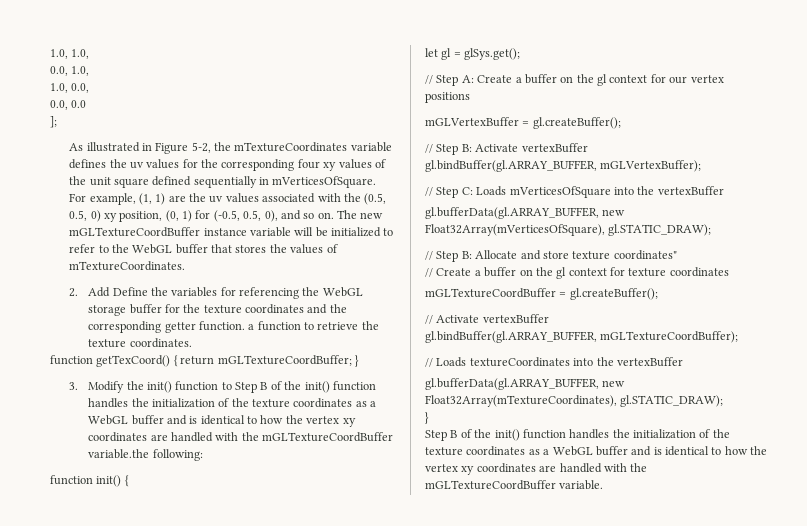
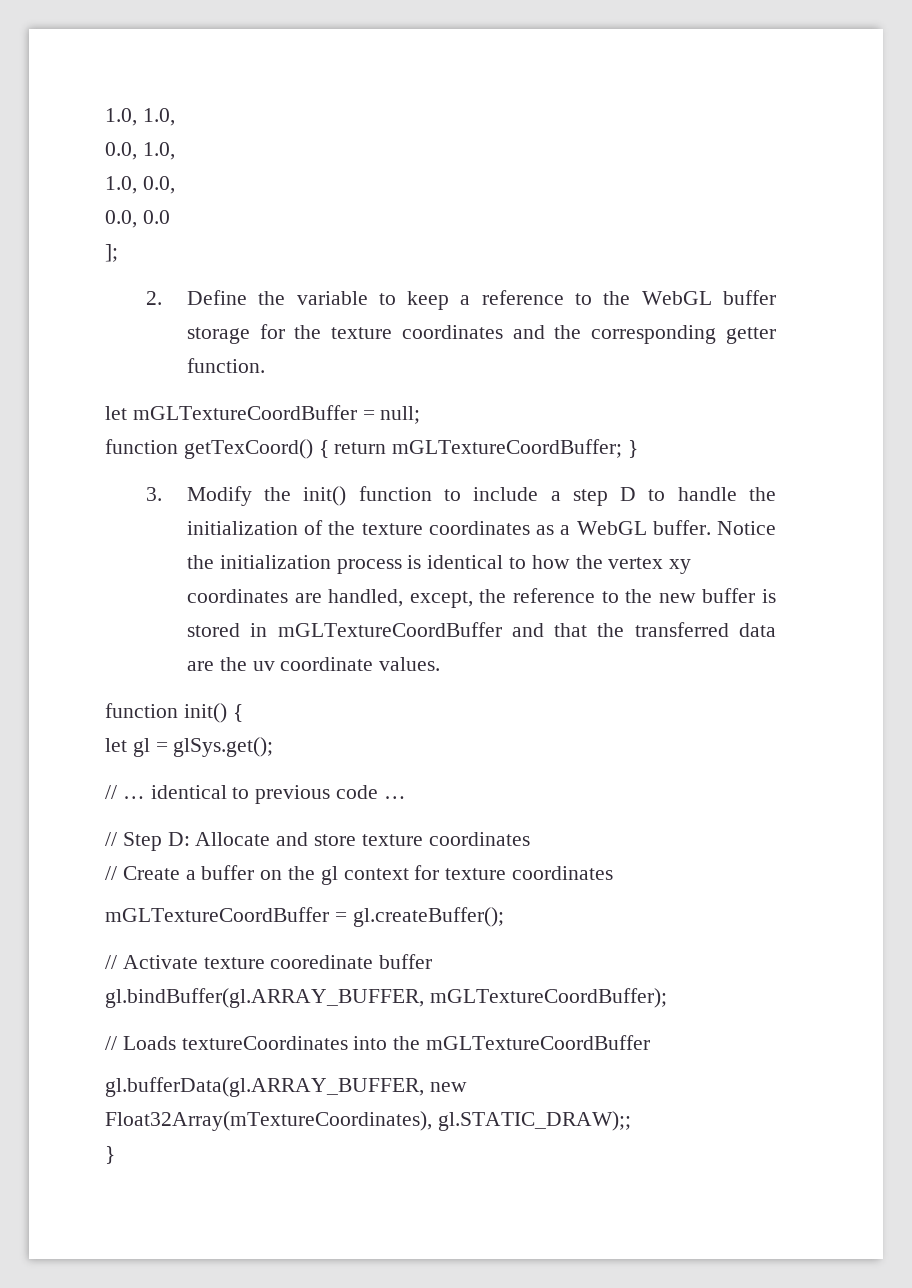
[69,142,392,154] [69,159,386,171] [69,176,377,188] [69,193,387,205] [69,210,384,222] [69,227,394,237] [69,244,338,254] [69,261,186,271] [69,287,363,299] [88,304,162,316] As illustrated in Figure 5-2, the mTextureCoordinates variable defines the uv values for the corresponding four xy values of the unit square defined sequentially in mVerticesOfSquare. For example, (1, 1) are the uv values associated with the (0.5, 0.5, 0) xy position, (0, 1) for (-0.5, 0.5, 0), and so on. The new mGLTextureCoordBuffer instance variable will be initialized to refer to the WebGL buffer that stores the values of mTextureCoordinates. // 2. Add Define the variables for referencing the WebGL storage buffer -> [145,290,776,310] [186,327,250,344] 2. Define the variable to keep a reference to the WebGL buffer storage
[248,321,379,331] [88,338,192,348] a function to retrieve the texture coordinates. -> [105,405,421,424] // let mGLTextureCoordBuffer = null;
[235,381,376,393] [88,398,377,408] [88,415,356,427] [88,432,394,442] [88,449,203,461] Step B of the init() function handles the initialization of the texture coordinates as a WebGL buffer and is identical to how the vertex xy coordinates are handled with the mGLTextureCoordBuffer variable.the following: -> [473,487,777,506] [186,520,776,535] [186,555,692,574] [186,588,776,608] [186,622,776,637] [186,657,441,671] include a step D to handle the initialization of the texture coordinates as a WebGL buffer. Notice the initialization process is identical to how the vertex xy coordinates are handled, except, the reference to the new buffer is stored in mGLTextureCoordBuffer and that the transferred data are the uv coordinate values.
[436,74,724,86] [425,92,470,103] [425,117,621,129] [425,143,588,155] [425,160,702,172] [425,186,724,198] [425,207,626,219] [425,224,712,236] [425,251,472,262] Step A: Create a buffer on the gl context for our vertex positions // mGLVertexBuffer = gl.createBuffer(); // // Step B: Activate vertexBuffer // gl.bindBuffer(gl.ARRAY_BUFFER, mGLVertexBuffer); // // Step C: Loads mVerticesOfSquare into the vertexBuffer // gl.bufferData(gl.ARRAY_BUFFER, new Float32Array(mVerticesOfSquare), gl.STATIC_DRAW); // // Step B: -> [122,785,406,804] [105,832,190,851] … identical to previous code … // // Step D:
[613,250,677,260] coordinates" -> [428,832,530,846] coordinates
[482,314,549,324] vertexBuffer -> [203,954,433,969] texture cooredinate buffer
[616,357,683,367] vertexBuffer -> [426,1035,651,1050] mGLTextureCoordBuffer
[620,395,724,407] [425,412,429,424] [425,429,730,441] [425,446,768,456] [425,463,648,475] [425,480,604,490] gl.STATIC_DRAW); // } // Step B of the init() function handles the initialization of the texture coordinates as a WebGL buffer and is identical to how the vertex xy coordinates are handled with the mGLTextureCoordBuffer variable. -> [437,1111,631,1131] [105,1146,115,1164] gl.STATIC_DRAW);; // }

